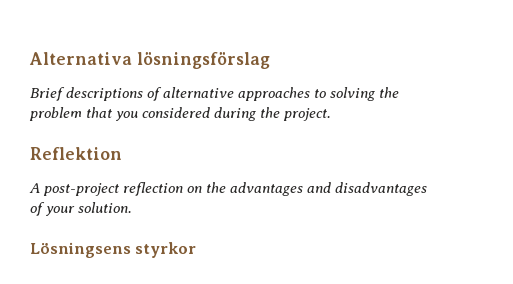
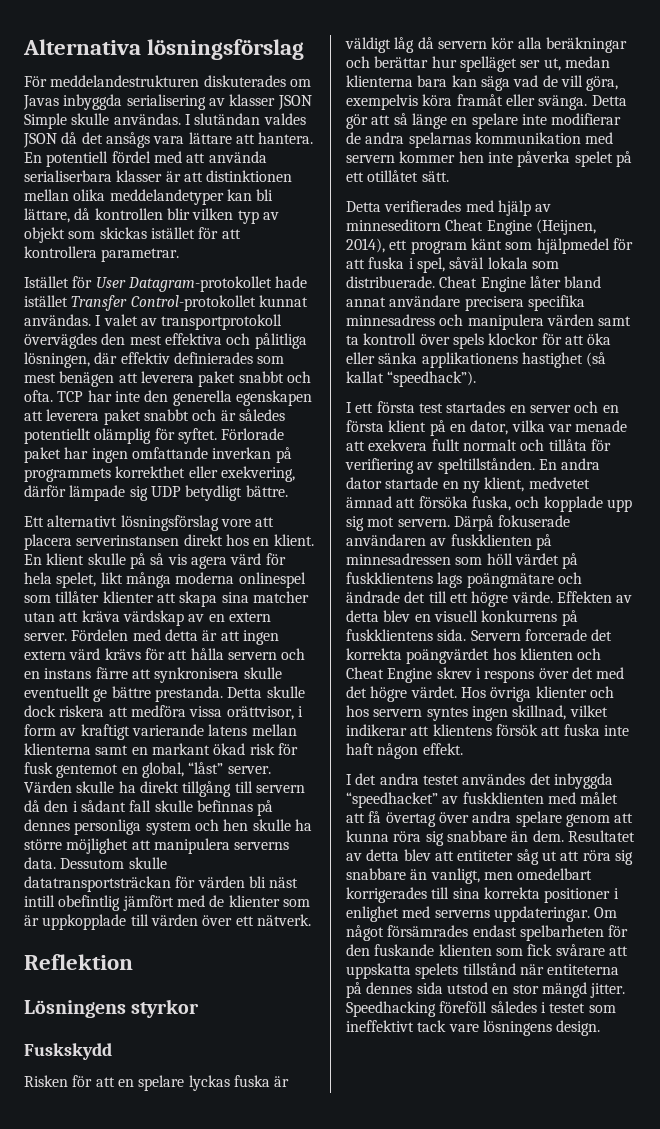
[30,87,400,101] [29,107,332,121] [30,147,122,160] [29,182,428,196] [30,202,133,216] [30,242,197,258] Brief descriptions of alternative approaches to solving the problem that you considered during the project. // Reflektion // A post-project reflection on the advantages and disadvantages of your solution. // Lösningsens styrkor -> [24,75,311,87] [23,94,312,110] [24,113,306,129] [23,132,314,148] [24,151,267,167] [24,170,293,182] [24,189,274,205] [24,208,279,224] [24,227,241,243] [24,246,180,262] [24,276,308,292] [24,295,308,311] [24,314,283,330] [24,333,307,349] [24,352,285,368] [24,371,311,387] [24,390,312,406] [24,409,285,425] [24,428,285,444] [24,447,292,463] [24,466,295,482] [24,485,288,501] [24,515,275,531] [24,534,314,550] [24,553,286,569] [24,572,306,588] [24,591,309,607] [24,610,271,626] [24,629,279,645] [24,648,306,660] [24,667,282,683] [24,686,305,702] [24,705,303,720] [24,724,297,740] [24,743,298,755] [24,762,271,778] [24,781,305,797] [24,800,274,816] [24,819,312,835] [24,838,290,854] [24,857,167,869] [24,876,299,892] [24,895,310,911] [24,914,311,930] [24,954,133,970] [24,999,200,1018] [24,1043,112,1060] [24,1075,290,1091] [345,37,627,53] [346,56,610,72] [346,75,619,91] [346,94,627,110] [346,113,622,129] [346,132,614,148] [346,151,632,167] [346,170,449,182] [346,200,552,216] [346,219,596,235] [346,238,633,254] [346,257,559,273] [346,276,602,292] [346,295,585,311] [346,314,632,330] [346,333,612,349] [346,352,607,368] [346,371,477,387] [346,401,619,413] [346,420,628,436] [346,439,611,451] [345,458,601,474] [346,477,590,493] [346,496,632,512] [346,515,571,531] [346,534,552,550] [346,553,579,569] [346,572,582,588] [346,591,633,607] [346,610,578,626] [346,629,613,641] [346,648,602,664] [346,667,625,683] [346,686,614,702] [346,705,608,721] [346,724,629,736] [346,743,463,759] [346,773,613,789] [346,792,619,808] [346,811,634,827] [346,830,635,846] [346,849,633,865] [346,868,593,884] [346,887,619,903] [346,906,618,922] [346,925,629,941] [346,944,628,956] [346,963,620,979] [346,982,626,998] [346,1001,616,1017] [346,1020,601,1036] För meddelandestrukturen diskuterades om Javas inbyggda serialisering av klasser JSON Simple skulle användas. I slutändan valdes JSON då det ansågs vara lättare att hantera. En potentiell fördel med att använda serialiserbara klasser är att distinktionen mellan olika meddelandetyper kan bli lättare, då kontrollen blir vilken typ av objekt som skickas istället för att kontrollera parametrar. // Istället för User Datagram-protokollet hade istället Transfer Control-protokollet kunnat användas. I valet av transportprotokoll övervägdes den mest effektiva och pålitliga lösningen, där effektiv definierades som mest benägen att leverera paket snabbt och ofta. TCP har inte den generella egenskapen att leverera paket snabbt och är således potentiellt olämplig för syftet. Förlorade paket har ingen omfattande inverkan på programmets korrekthet eller exekvering, därför lämpade sig UDP betydligt bättre. // Ett alternativt lösningsförslag vore att placera serverinstansen direkt hos en klient. En klient skulle på så vis agera värd för hela spelet, likt många moderna onlinespel som tillåter klienter att skapa sina matcher utan att kräva värdskap av en extern server. Fördelen med detta är att ingen extern värd krävs för att hålla servern och en instans färre att synkronisera skulle eventuellt ge bättre prestanda. Detta skulle dock riskera att medföra vissa orättvisor, i form av kraftigt varierande latens mellan klienterna samt en markant ökad risk för fusk gentemot en global, “låst” server. Värden skulle ha direkt tillgång till servern då den i sådant fall skulle befinnas på dennes personliga system och hen skulle ha större möjlighet att manipulera serverns data. Dessutom skulle datatransportsträckan för värden bli näst intill obefintlig jämfört med de klienter som är uppkopplade till värden över ett nätverk. // Reflektion // Lösningens styrkor // Fuskskydd // Risken för att en spelare lyckas fuska är väldigt låg då servern kör alla beräkningar och berättar hur spelläget ser ut, medan klienterna bara kan säga vad de vill göra, exempelvis köra framåt eller svänga. Detta gör att så länge en spelare inte modifierar de andra spelarnas kommunikation med servern kommer hen inte påverka spelet på ett otillåtet sätt. // Detta verifierades med hjälp av minneseditorn Cheat Engine (Heijnen, 2014), ett program känt som hjälpmedel för att fuska i spel, såväl lokala som distribuerade. Cheat Engine låter bland annat användare precisera specifika minnesadress och manipulera värden samt ta kontroll över spels klockor för att öka eller sänka applikationens hastighet (så kallat “speedhack”). // I ett första test startades en server och en första klient på en dator, vilka var menade att exekvera fullt normalt och tillåta för verifiering av speltillstånden. En andra dator startade en ny klient, medvetet ämnad att försöka fuska, och kopplade upp sig mot servern. Därpå fokuserade användaren av fuskklienten på minnesadressen som höll värdet på fuskklientens lags poängmätare och ändrade det till ett högre värde. Effekten av detta blev en visuell konkurrens på fuskklientens sida. Servern forcerade det korrekta poängvärdet hos klienten och Cheat Engine skrev i respons över det med det högre värdet. Hos övriga klienter och hos servern syntes ingen skillnad, vilket indikerar att klientens försök att fuska inte haft någon effekt. // I det andra testet användes det inbyggda “speedhacket” av fuskklienten med målet att få övertag över andra spelare genom att kunna röra sig snabbare än dem. Resultatet av detta blev att entiteter såg ut att röra sig snabbare än vanligt, men omedelbart korrigerades till sina korrekta positioner i enlighet med serverns uppdateringar. Om något försämrades endast spelbarheten för den fuskande klienten som fick svårare att uppskatta spelets tillstånd när entiteterna på dennes sida utstod en stor mängd jitter. Speedhacking föreföll således i testet som ineffektivt tack vare lösningens design.

